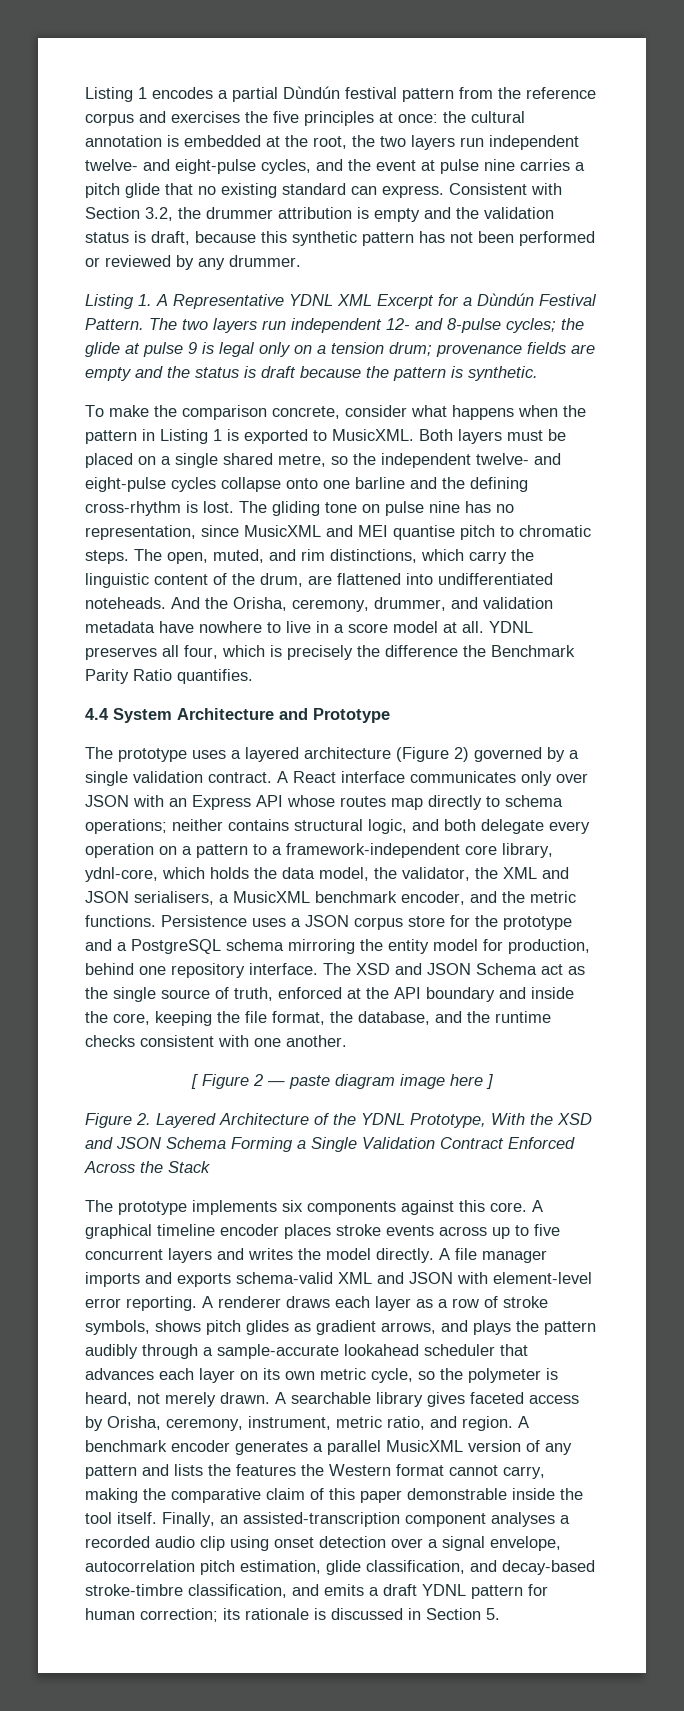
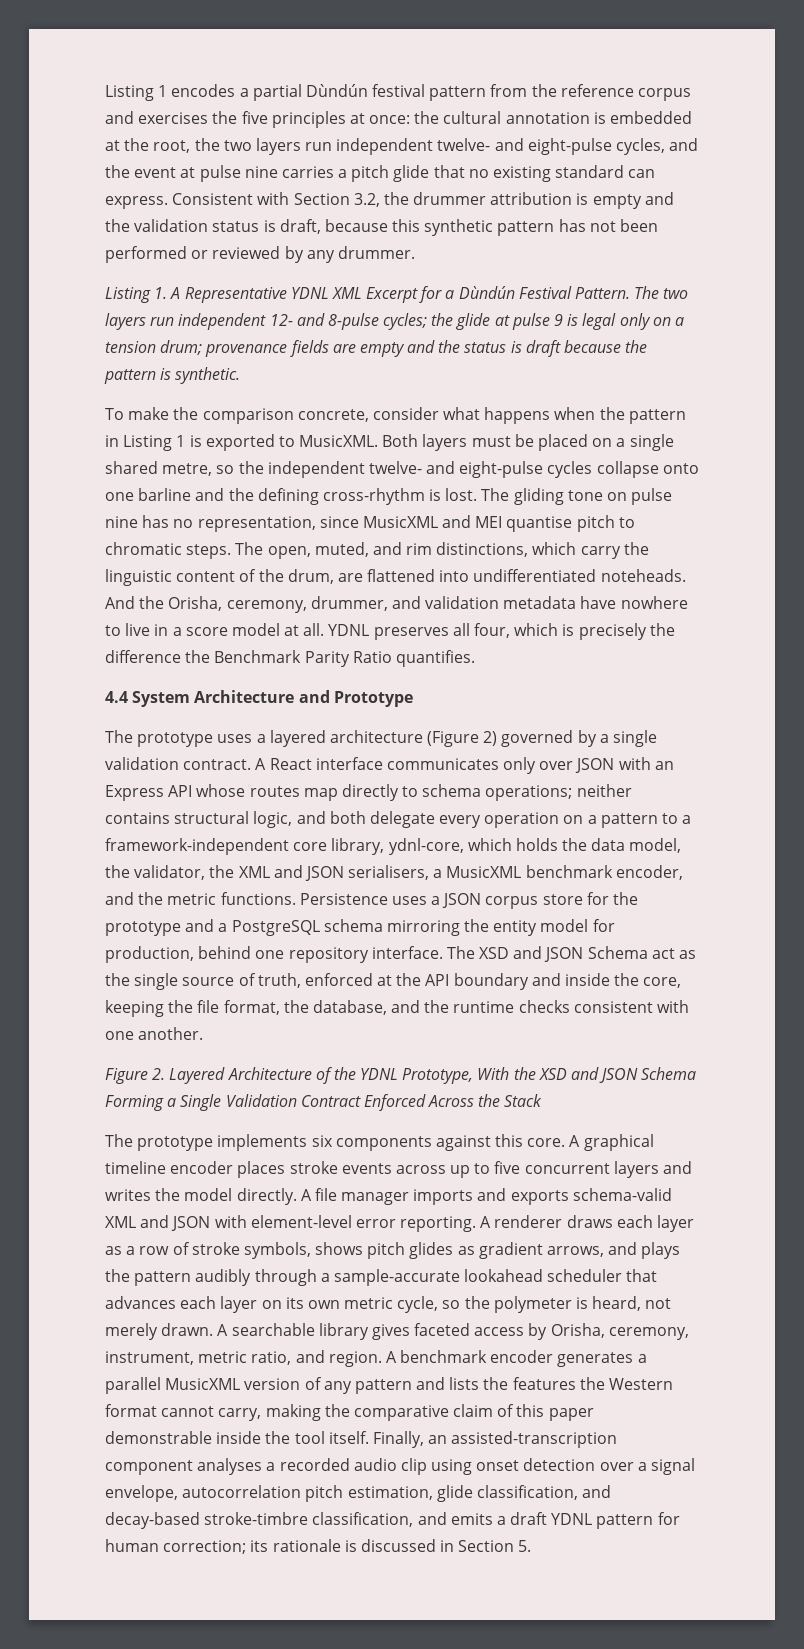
[190,1074,493,1089] // [ Figure 2 — paste diagram image here ] -> (204, 1033) none

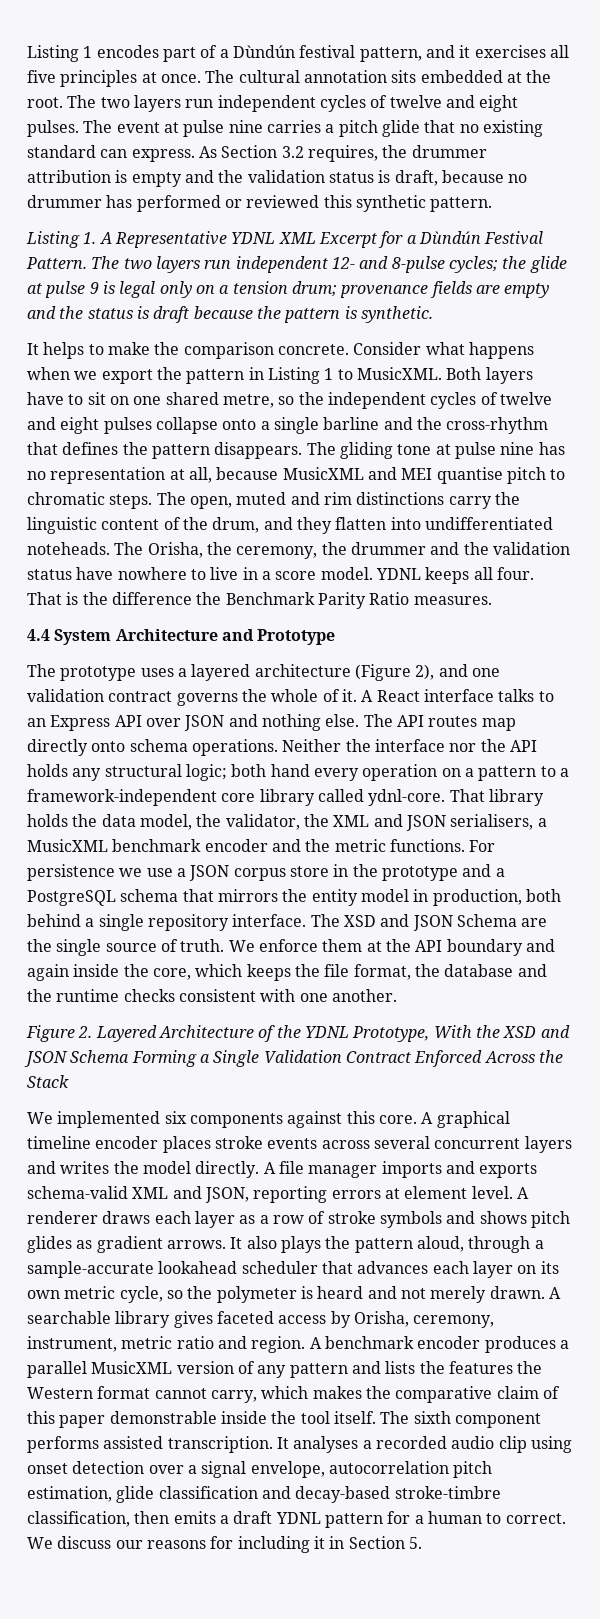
[239,84,692,101] [105,111,238,124] a partial Dùndún festival pattern from the reference corpus and exercises the -> [162,45,569,62] part of a Dùndún festival pattern, and it exercises all
[369,111,440,124] once: the -> [160,70,235,83] once. The
[593,112,606,124] is -> [391,70,417,83] sits
[153,138,699,155] [105,165,130,178] root, the two layers run independent twelve- and eight-pulse cycles, and the -> [27,95,519,112] [27,120,113,137] root. The two layers run independent cycles of twelve and eight pulses. The
[172,192,380,207] Consistent with Section 3.2, -> [198,145,378,162] As Section 3.2 requires,
[392,219,659,236] [105,246,415,263] this synthetic pattern has not been performed or reviewed by any drummer. -> [508,174,528,183] [27,195,493,212] no drummer has performed or reviewed this synthetic pattern.
[105,408,124,420] To -> [27,342,104,359] It helps to
[297,407,439,422] concrete, consider -> [277,342,422,355] concrete. Consider
(596, 413) none -> [74,369,153,384] we export
[189,434,275,451] is exported -> (334, 374) none
[471,434,674,451] must be placed on a single -> [27,392,162,405] have to sit on one
[368,461,699,478] [105,488,478,505] twelve- and eight-pulse cycles collapse onto one barline and the defining cross-rhythm is lost. -> [430,392,552,409] [27,417,549,434] [27,442,303,459] cycles of twelve and eight pulses collapse onto a single barline and the cross-rhythm that defines the pattern disappears.
[607,492,628,501] on -> [435,444,451,455] at
[197,516,359,532] representation, since -> [50,467,279,484] representation at all, because
[314,542,369,557] muted, -> [236,492,287,505] muted
[436,542,577,557] distinctions, which -> [356,492,445,505] distinctions
[337,569,686,582] [105,596,577,613] are flattened into undifferentiated noteheads. And the Orisha, ceremony, drummer, and validation metadata -> [263,517,553,534] [27,542,570,559] [27,569,72,580] and they flatten into undifferentiated noteheads. The Orisha, the ceremony, the drummer and the validation status
[231,623,647,640] model at all. YDNL preserves all four, which is precisely -> [320,567,534,584] [27,592,79,605] model. YDNL keeps all four. That is
[395,650,475,667] quantifies. -> [413,596,492,605] measures.
[483,730,658,747] [105,757,674,774] [105,784,632,801] [105,811,435,828] 2) governed by a single validation contract. A React interface communicates only over JSON with an Express API whose routes map directly to schema operations; neither contains structural logic, and both delegate -> [415,664,500,680] [27,689,554,706] [27,714,516,731] [27,739,537,756] [27,764,310,781] 2), and one validation contract governs the whole of it. A React interface talks to an Express API over JSON and nothing else. The API routes map directly onto schema operations. Neither the interface nor the API holds any structural logic; both hand
[331,838,512,855] library, ydnl-core, which -> [259,789,544,806] library called ydnl-core. That library
[615,865,683,880] encoder, -> [204,839,268,852] encoder
[299,893,427,905] Persistence uses -> [469,840,496,852] [27,864,173,881] For persistence we use
[586,892,609,905] for -> [333,864,349,877] in
[386,920,460,936] mirroring -> [182,889,278,902] that mirrors
[592,919,615,932] [105,946,285,963] for production, behind one -> [413,889,561,906] [27,914,144,931] in production, both behind a single
[651,948,697,959] act as -> [521,918,548,927] are
[257,973,373,988] truth, enforced -> [180,939,363,952] truth. We enforce them
(561, 979) none -> [27,964,69,981] again
[105,1000,164,1017] keeping -> [195,964,291,981] which keeps
[312,1000,387,1015] database, -> [444,964,514,977] database
[105,1134,308,1151] The prototype implements -> [27,1111,161,1128] We implemented
[450,1161,521,1178] up to five -> [373,1136,430,1149] several
[171,1215,477,1232] JSON with element-level error reporting. -> [204,1186,513,1203] JSON, reporting errors at element level.
[243,1242,311,1259] symbols, -> [379,1211,476,1228] symbols and
[547,1242,638,1257] arrows, and -> [166,1236,277,1249] arrows. It also
[195,1269,252,1286] audibly -> [416,1236,464,1252] aloud,
[592,1296,642,1311] heard, -> [317,1286,397,1299] heard and
[251,1351,292,1365] ratio, -> [176,1336,214,1349] ratio
[557,1352,634,1367] generates -> [484,1336,556,1353] produces
[265,1404,321,1421] making -> [261,1386,362,1399] which makes
[372,1431,618,1448] [105,1460,193,1475] Finally, an assisted-transcription component -> [380,1411,541,1428] [27,1436,289,1453] The sixth component performs assisted transcription. It
[476,1485,578,1500] classification, -> [158,1486,258,1499] classification
[417,1512,447,1525] and -> [134,1511,170,1524] then
[105,1539,436,1554] human correction; its rationale is discussed -> [414,1511,566,1524] [27,1536,325,1553] a human to correct. We discuss our reasons for including it

